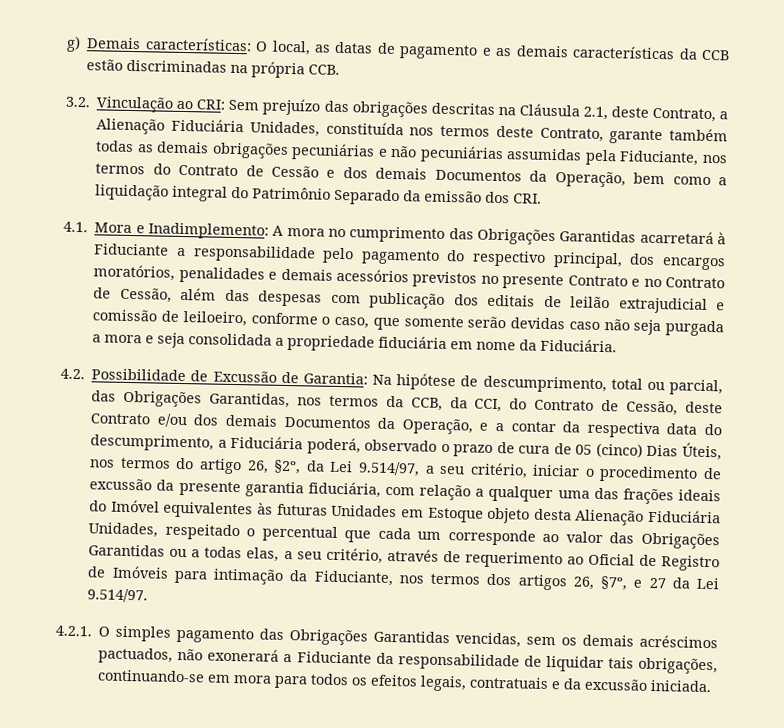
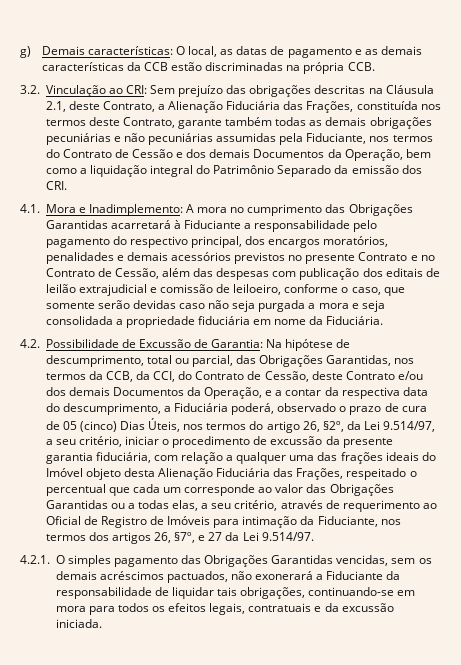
[249,121,320,137] Unidades, -> [283,101,354,113] das Frações,
[163,501,484,523] equivalentes às futuras Unidades em Estoque -> (83, 472) none
[88,522,159,538] Unidades, -> [273,468,344,480] das Frações,

